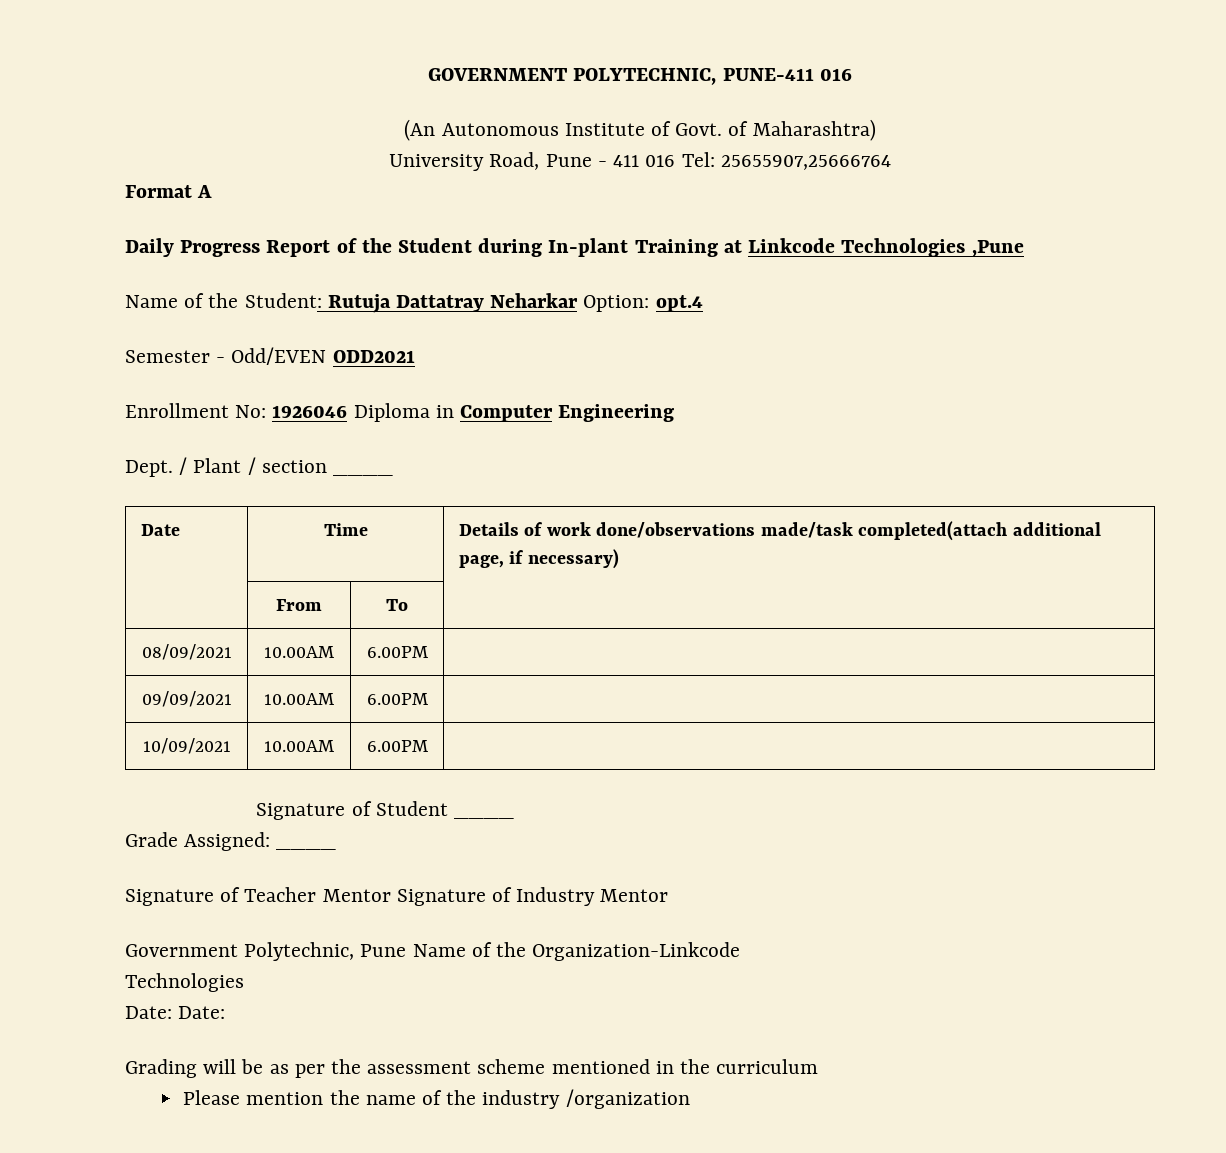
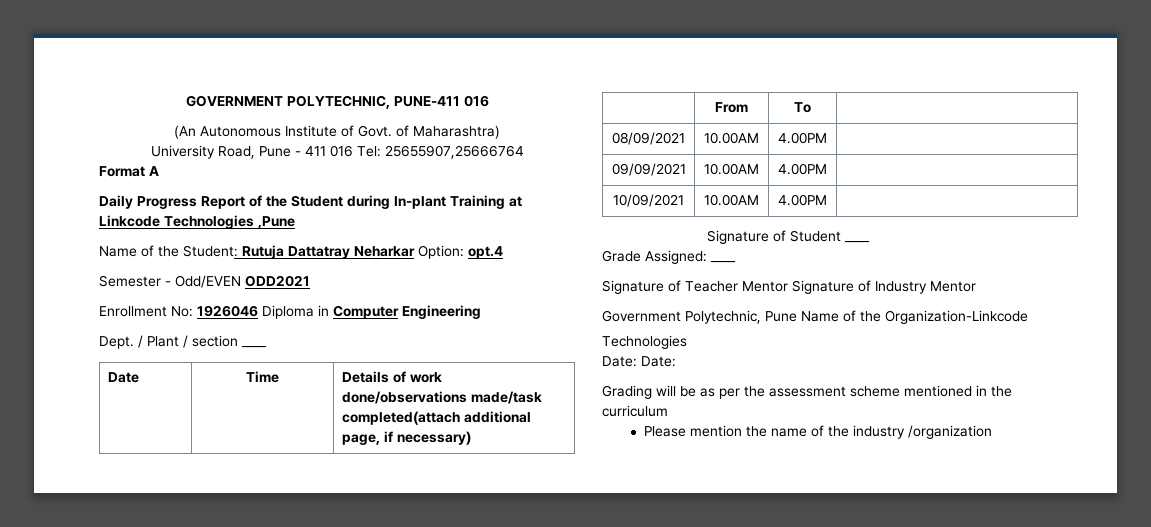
[366,646,428,658] 6.00PM -> [778,132,827,144] 4.00PM
[366,693,428,705] 6.00PM -> [778,163,827,175] 4.00PM
[366,740,428,752] 6.00PM -> [778,194,827,206] 4.00PM

